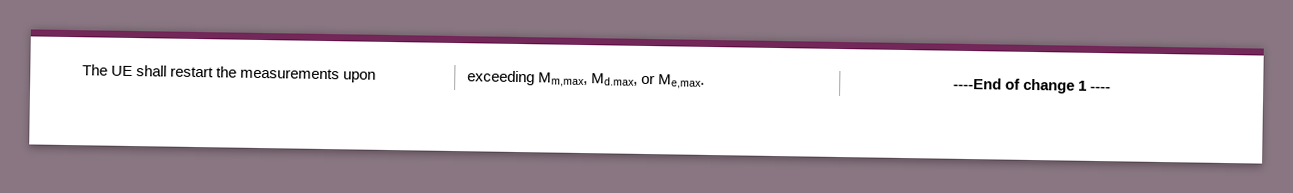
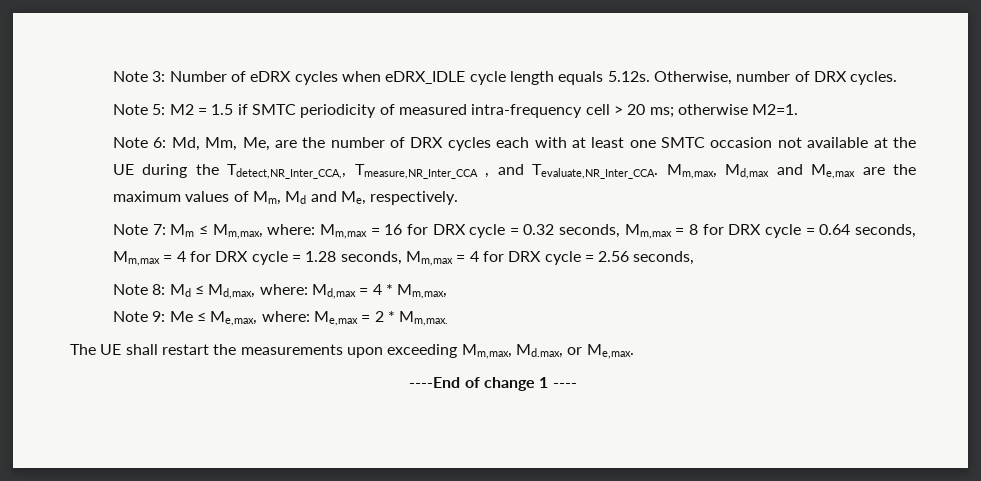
(82, 70) none -> [113,71,898,85] [113,104,799,118] [113,137,916,151] [113,164,916,179] [113,191,459,205] [113,224,916,239] [113,251,695,266] [113,284,448,299] [113,311,449,326] Note 3: Number of eDRX cycles when eDRX_IDLE cycle length equals 5.12s. Otherwise, number of DRX cycles. // Note 5: M2 = 1.5 if SMTC periodicity of measured intra-frequency cell > 20 ms; otherwise M2=1. // Note 6: Md, Mm, Me, are the number of DRX cycles each with at least one SMTC occasion not available at the UE during the Tdetect,NR_Inter_CCA,, Tmeasure,NR_Inter_CCA , and Tevaluate,NR_Inter_CCA. Mm,max, Md,max and Me,max are the maximum values of Mm, Md and Me, respectively. // Note 7: Mm ≤ Mm,max, where: Mm,max = 16 for DRX cycle = 0.32 seconds, Mm,max = 8 for DRX cycle = 0.64 seconds, Mm,max = 4 for DRX cycle = 1.28 seconds, Mm,max = 4 for DRX cycle = 2.56 seconds, // Note 8: Md ≤ Md,max, where: Md,max = 4 * Mm,max, // Note 9: Me ≤ Me,max, where: Me,max = 2 * Mm,max. //

